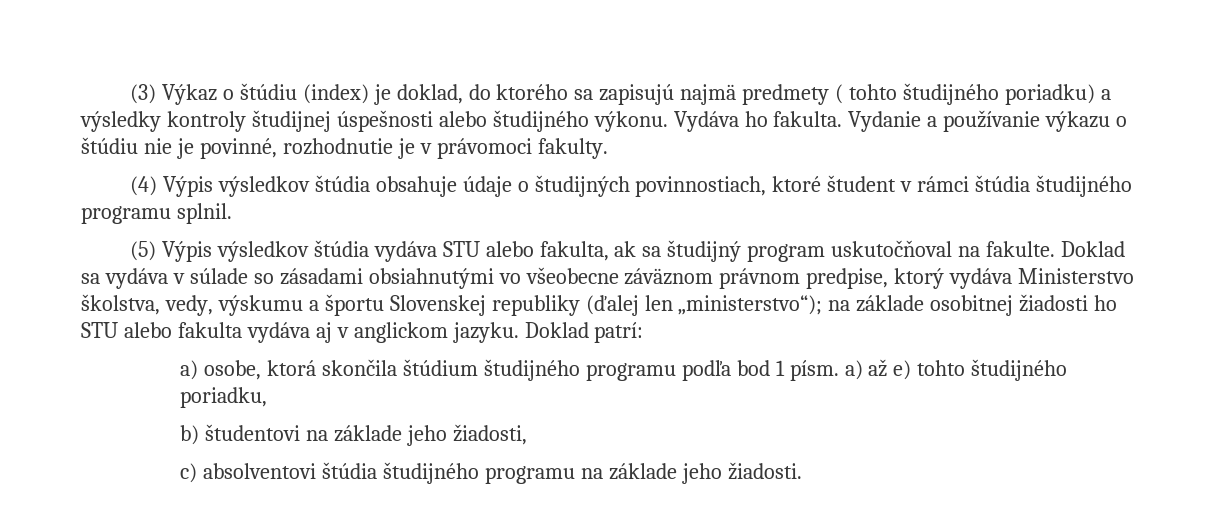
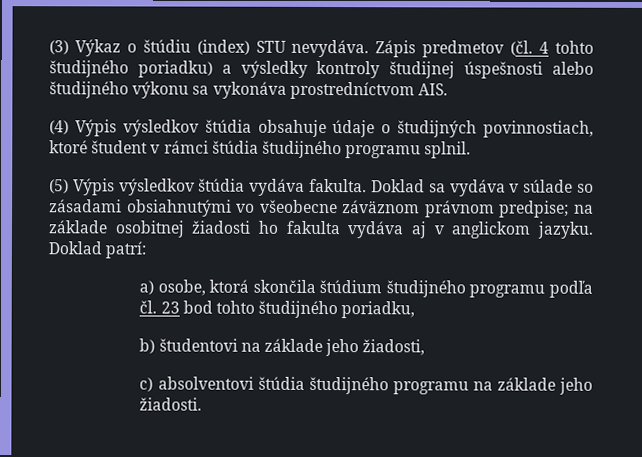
[373,84,844,105] je doklad, do ktorého sa zapisujú najmä predmety ( -> [255,39,550,58] STU nevydáva. Zápis predmetov (čl. 4
[593,110,1128,132] [81,137,608,159] výkonu. Vydáva ho fakulta. Vydanie a používanie výkazu o štúdiu nie je povinné, rozhodnutie je v právomoci fakulty. -> [132,81,448,100] výkonu sa vykonáva prostredníctvom AIS.
[442,240,1056,262] STU alebo fakulta, ak sa študijný program uskutočňoval na fakulte. -> [309,178,368,193] fakulta.
[806,268,1135,289] [81,294,823,316] predpise, ktorý vydáva Ministerstvo školstva, vedy, výskumu a športu Slovenskej republiky (ďalej len „ministerstvo“); -> [499,200,570,218] predpise;
[81,322,172,338] STU alebo -> (279, 227) none
[736,359,912,381] bod 1 písm. a) až e) -> [139,300,213,314] čl. 23 bod

